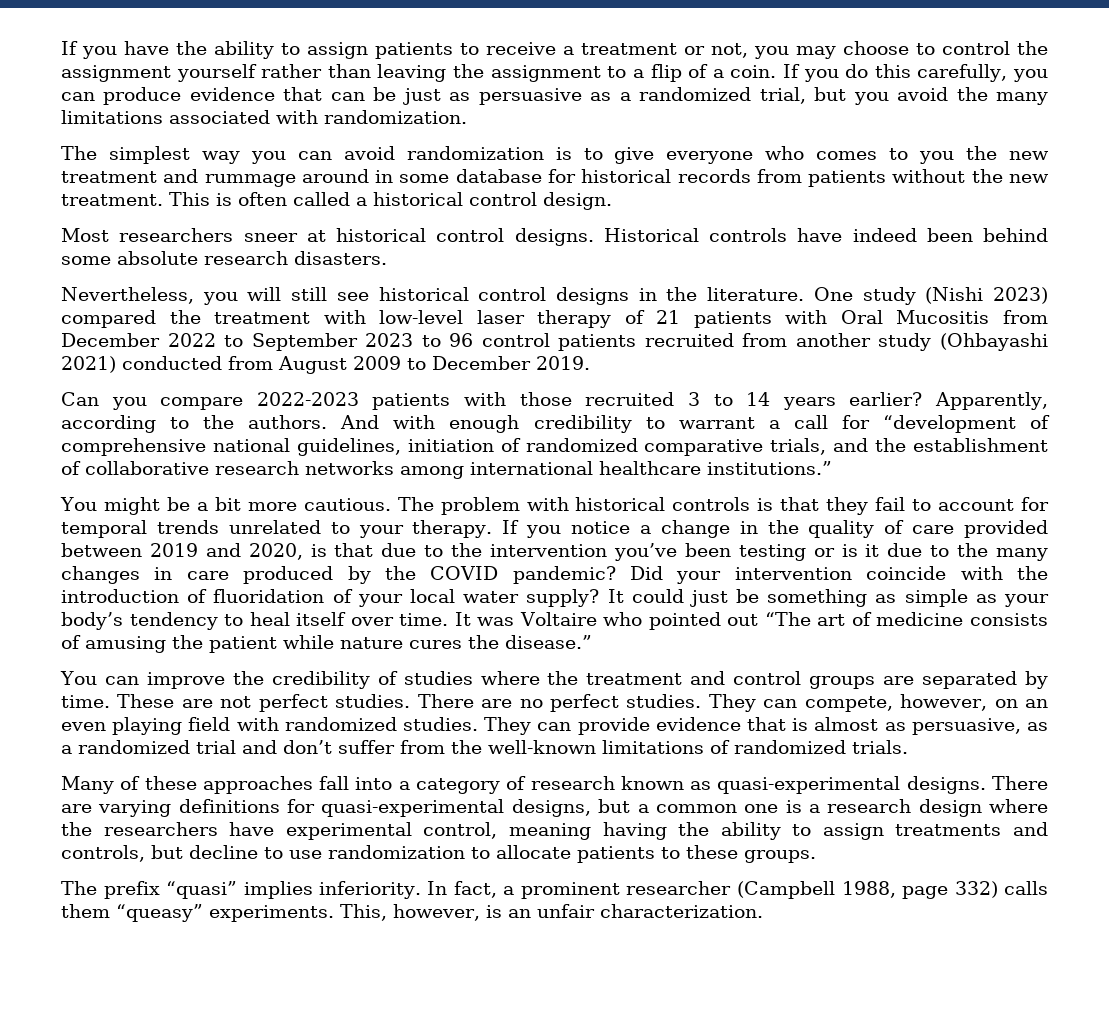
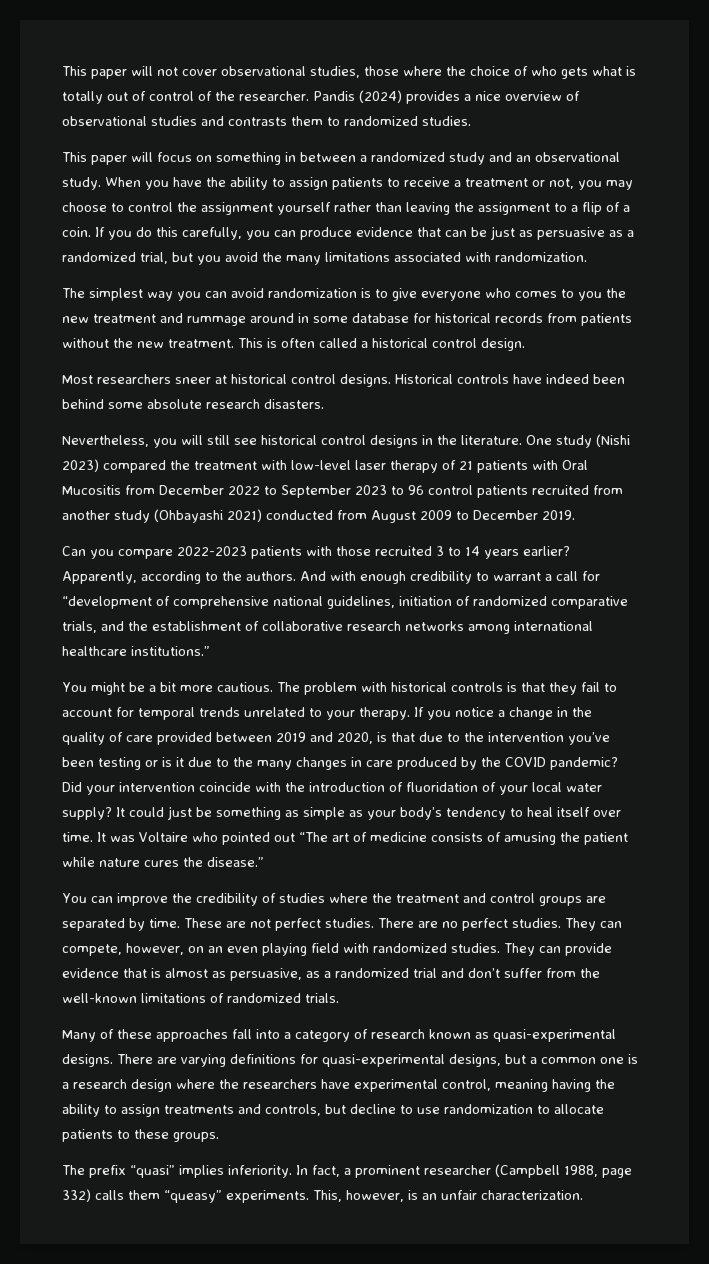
[61,41,78,55] If -> [62,66,636,79] [62,90,580,104] [62,116,471,126] [62,152,620,165] [62,177,141,190] This paper will not cover observational studies, those where the choice of who gets what is totally out of control of the researcher. Pandis (2024) provides a nice overview of observational studies and contrasts them to randomized studies. // This paper will focus on something in between a randomized study and an observational study. When

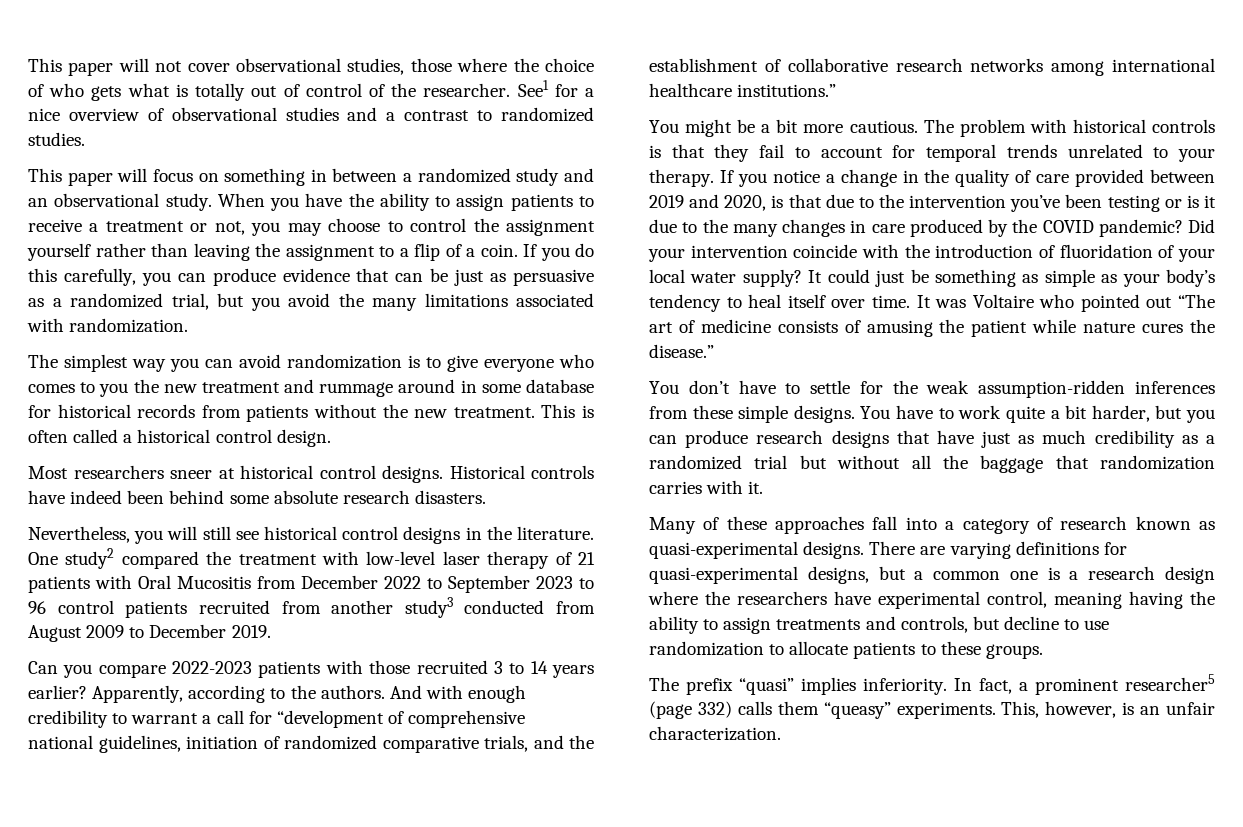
[313,90,460,104] Pandis (2024) provides -> [517,80,578,97] See1 for
[228,116,323,126] contrasts them -> [386,110,470,121] a contrast
[556,434,630,448] [62,459,99,472] study (Nishi 2023) -> [65,548,115,569] study2
[114,509,262,523] study (Ohbayashi 2021) -> [404,597,453,618] study3
[90,893,606,906] [62,918,622,931] [62,943,612,956] [62,968,600,981] [62,993,339,1003] can improve the credibility of studies where the treatment and control groups are separated by time. These are not perfect studies. There are no perfect studies. They can compete, however, on an even playing field with randomized studies. They can provide evidence that is almost as persuasive, as a randomized trial and don’t suffer from the well-known limitations of randomized trials. -> [688,380,1215,398] [649,405,1215,423] [649,430,1216,448] [649,455,1215,473] [649,480,764,494] don’t have to settle for the weak assumption-ridden inferences from these simple designs. You have to work quite a bit harder, but you can produce research designs that have just as much credibility as a randomized trial but without all the baggage that randomization carries with it.
[424,1164,632,1178] researcher (Campbell 1988, page -> [1125,674,1215,691] [649,701,692,719] researcher5 (page

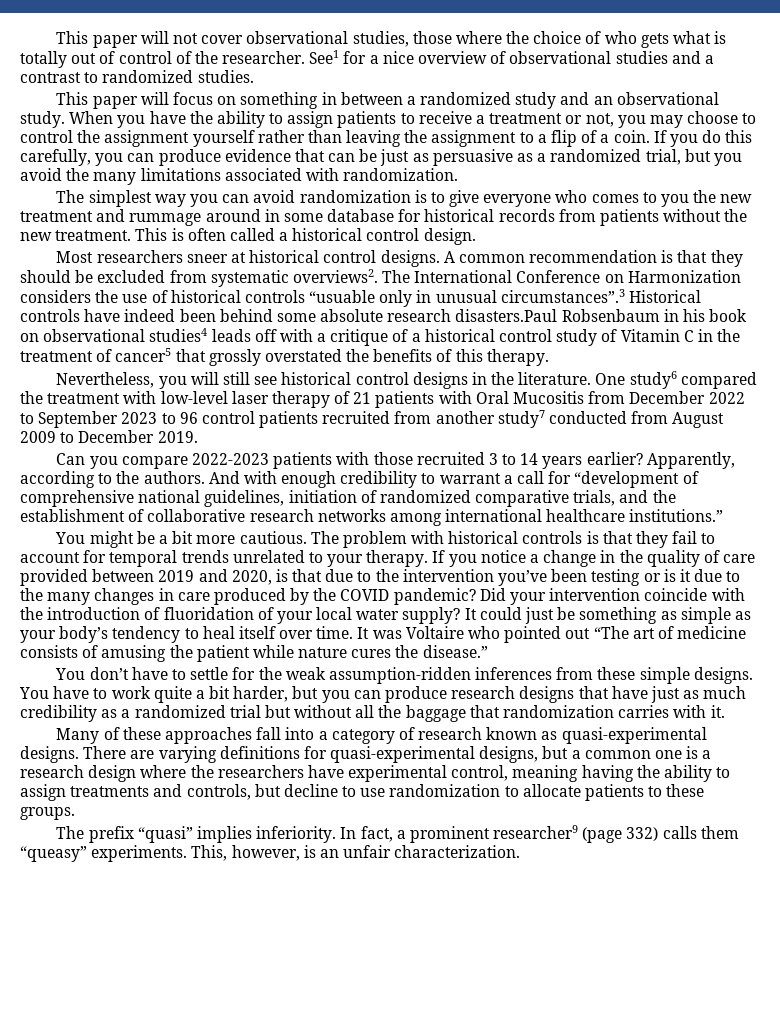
(443, 474) none -> [443,250,743,267] [20,269,741,287] [20,289,625,307] A common recommendation is that they should be excluded from systematic overviews2. The International Conference on Harmonization considers the use of historical controls “usuable only in unusual circumstances”.3
[414,490,486,504] disasters. -> [455,309,748,322] [20,328,741,346] [20,348,549,366] disasters.Paul Robsenbaum in his book on observational studies4 leads off with a critique of a historical control study of Vitamin C in the treatment of cancer5 that grossly overstated the benefits of this therapy.
[65,548,115,569] study2 -> [629,371,677,389] study6
[404,597,453,618] study3 -> [497,410,545,428] study7
[1125,674,1215,691] researcher5 -> [493,825,579,839] researcher9

